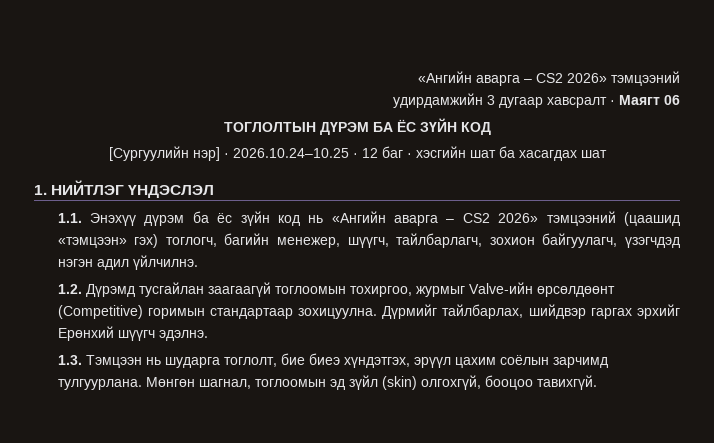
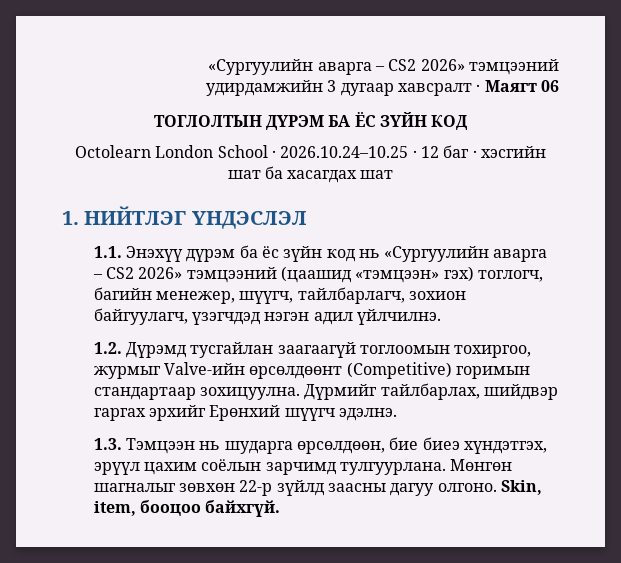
[418,71,472,83] «Ангийн -> [208,59,314,75] «Сургуулийн
[108,146,220,161] [Сургуулийн нэр] -> [75,145,268,158] Octolearn London School
[331,211,386,223] «Ангийн -> [384,246,490,262] «Сургуулийн
[223,357,277,367] тоглолт, -> [296,441,385,454] өрсөлдөөн,
[198,375,597,390] шагнал, тоглоомын эд зүйл (skin) олгохгүй, бооцоо тавихгүй. -> [93,480,542,496] [93,500,281,517] шагналыг зөвхөн 22-р зүйлд заасны дагуу олгоно. Skin, item, бооцоо байхгүй.

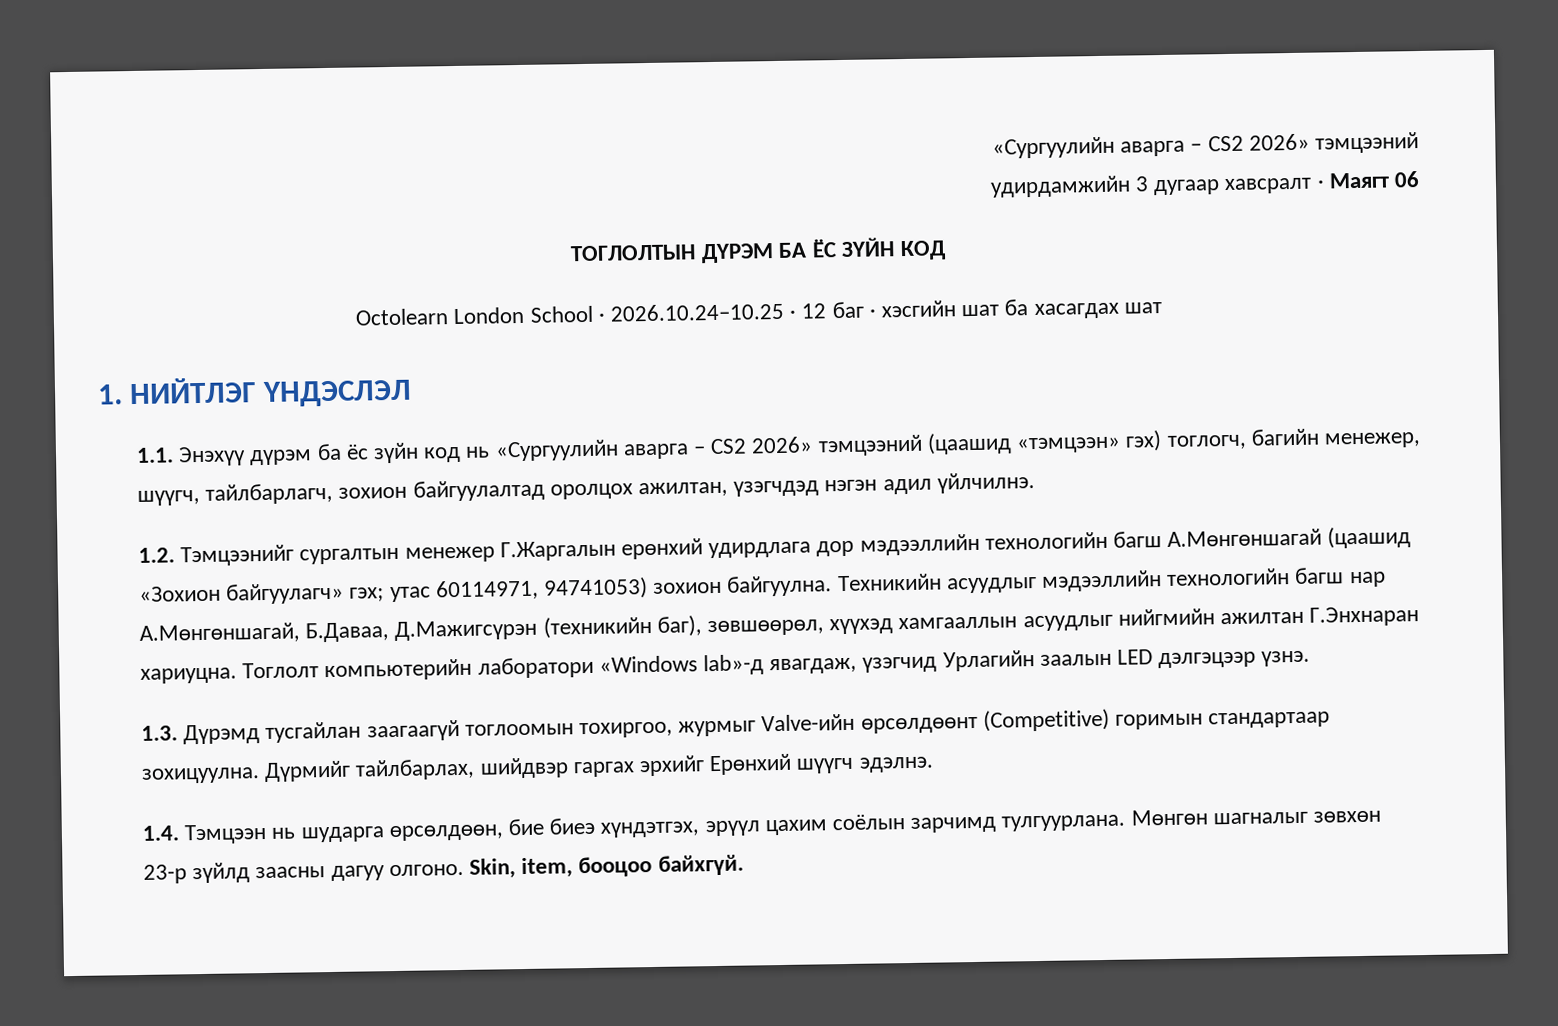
[93,308,188,325] байгуулагч, -> [412,479,729,502] байгуулалтад оролцох ажилтан,
(122, 348) none -> [180,526,1412,567] [138,567,1386,605] [138,606,1420,644] [139,649,1311,684] [140,725,178,741] Тэмцээнийг сургалтын менежер Г.Жаргалын ерөнхий удирдлага дор мэдээллийн технологийн багш А.Мөнгөншагай (цаашид «Зохион байгуулагч» гэх; утас 60114971, 94741053) зохион байгуулна. Техникийн асуудлыг мэдээллийн технологийн багш нар А.Мөнгөншагай, Б.Даваа, Д.Мажигсүрэн (техникийн баг), зөвшөөрөл, хүүхэд хамгааллын асуудлыг нийгмийн ажилтан Г.Энхнаран хариуцна. Тоглолт компьютерийн лаборатори «Windows lab»-д явагдаж, үзэгчид Урлагийн заалын LED дэлгэцээр үзнэ. // 1.3.
[93,438,122,450] 1.3. -> [141,825,180,841] 1.4.
[239,480,273,496] 22-р -> [142,864,187,884] 23-р

